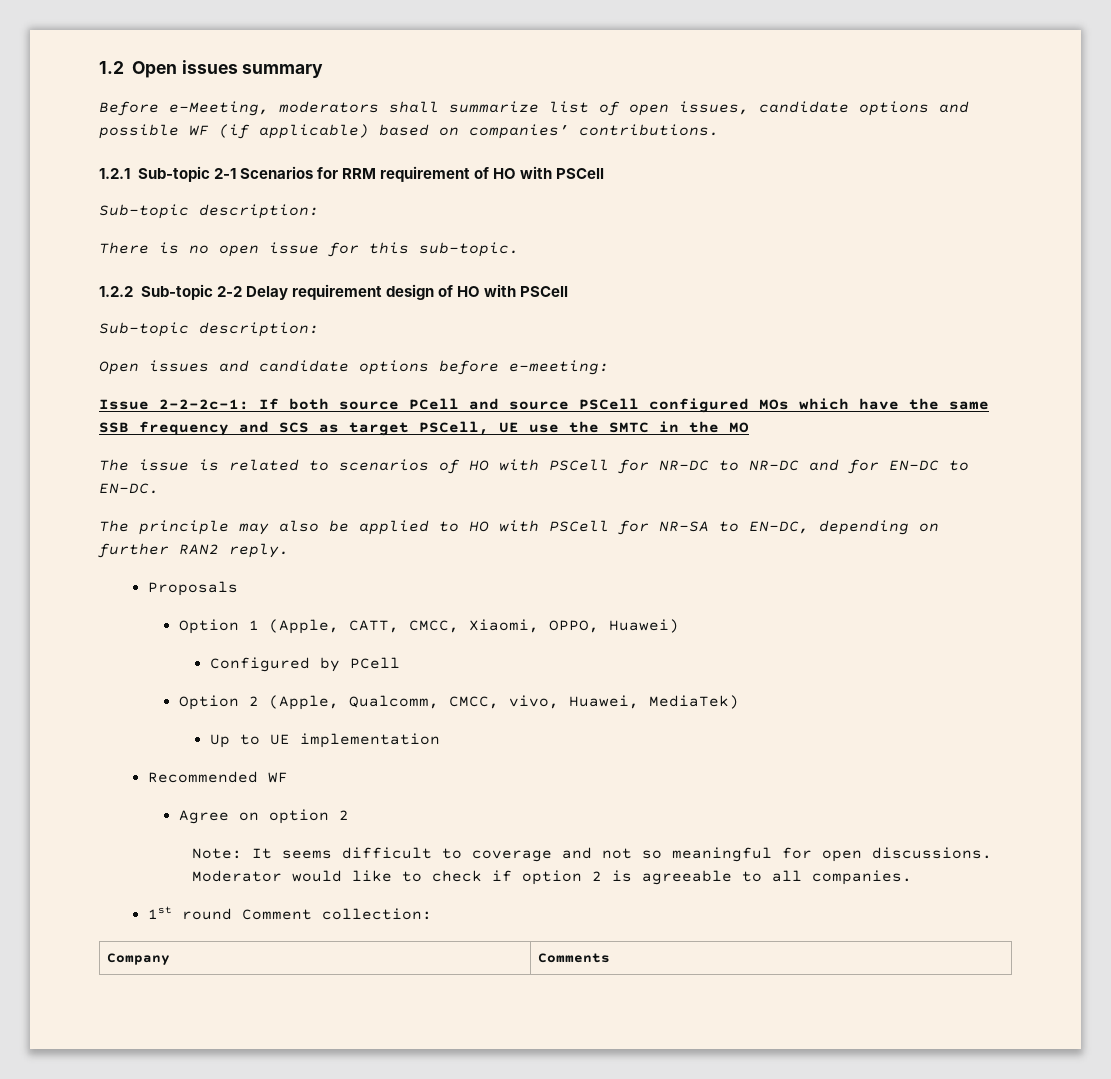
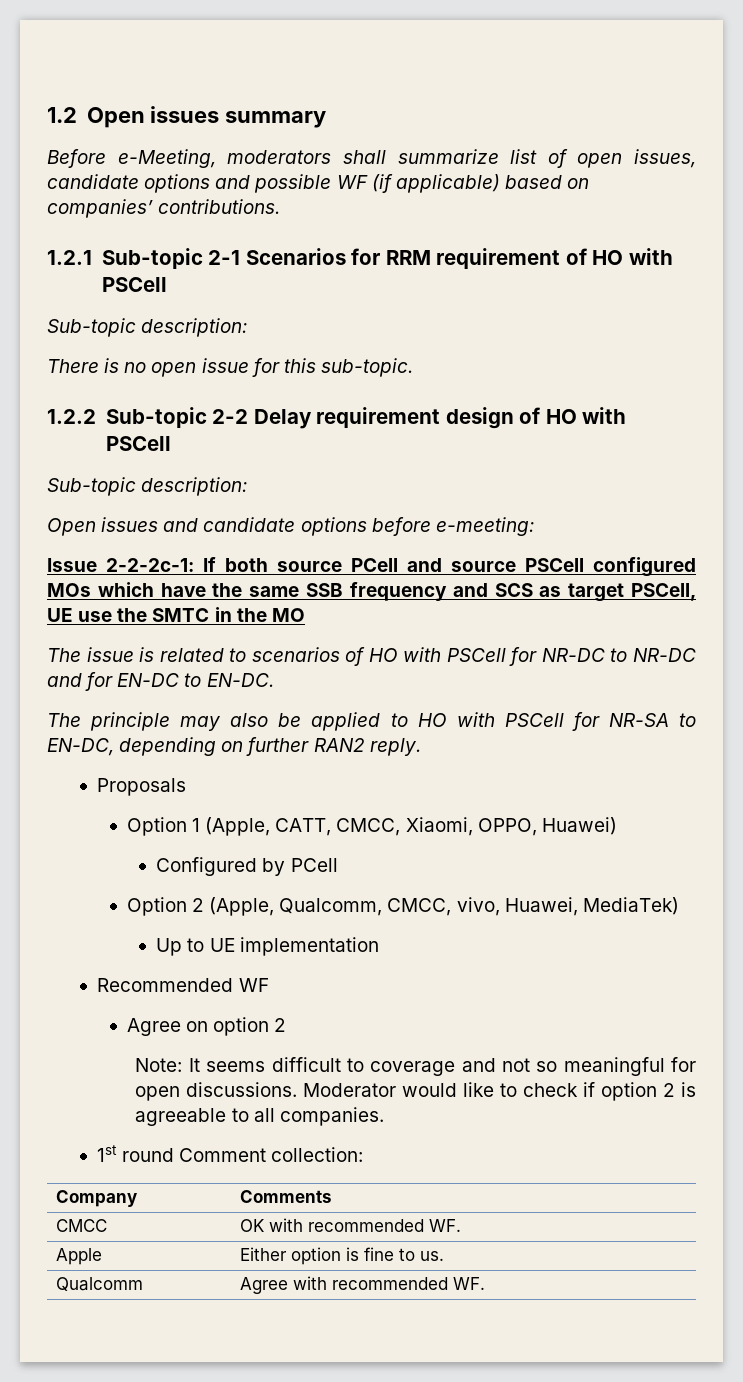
(610, 958) none -> [56,1219,108,1232] [240,1218,462,1232] [56,1248,103,1265] [240,1247,445,1265] [56,1277,144,1291] [240,1276,486,1294] // CMCC | OK with recommended WF. // Apple | Either option is fine to us. // Qualcomm | Agree with recommended WF.

